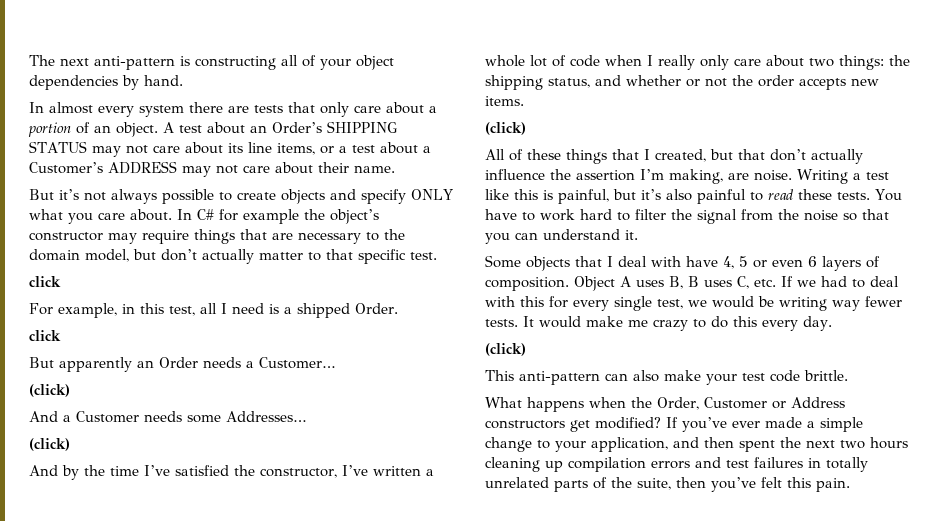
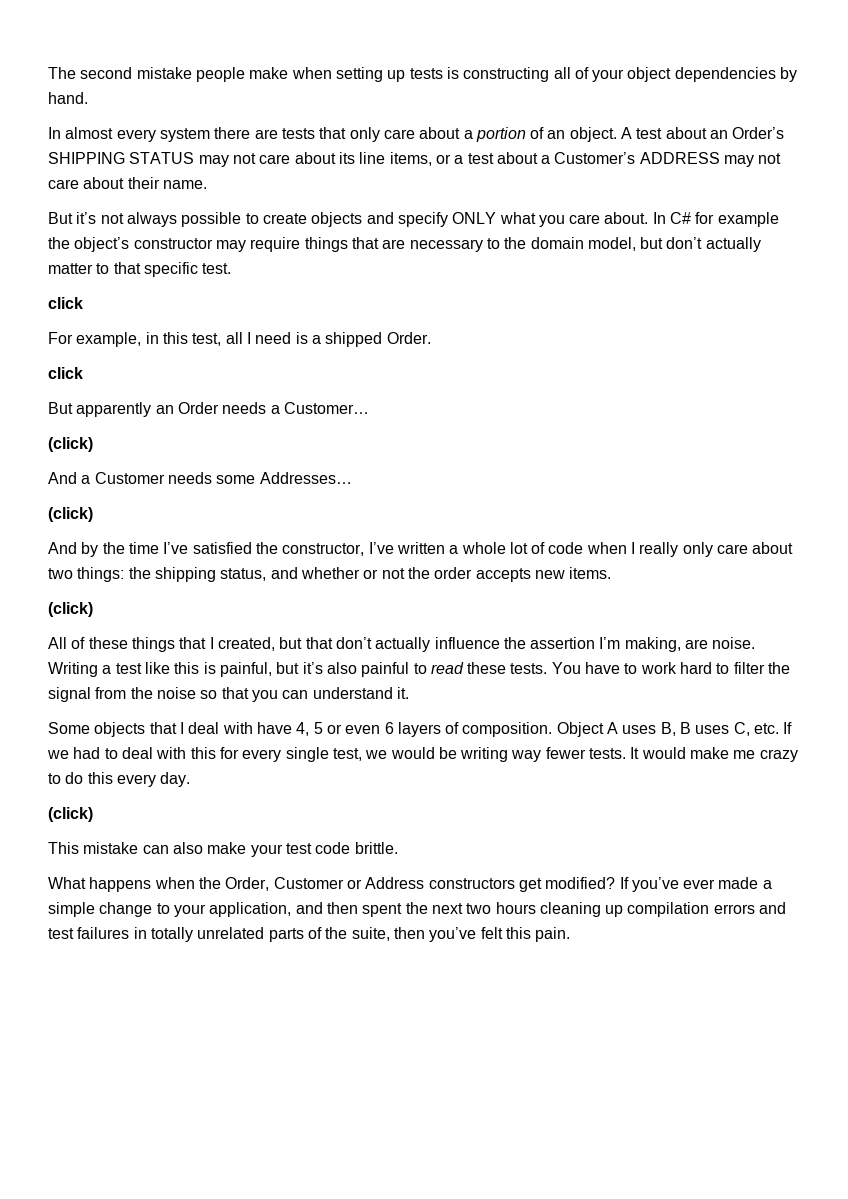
[60,56,175,70] next anti-pattern -> [80,67,443,82] second mistake people make when setting up tests
[519,371,600,385] anti-pattern -> [83,842,139,854] mistake

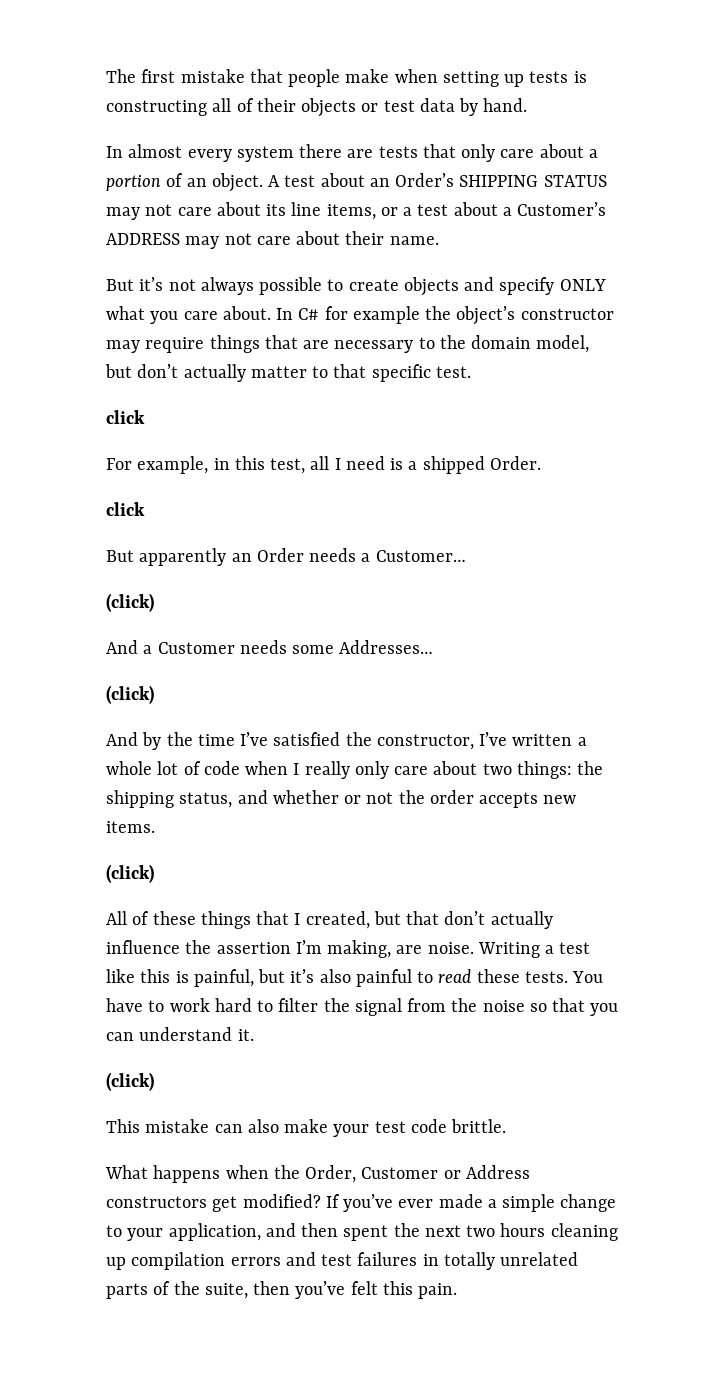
[80,67,192,79] second mistake -> [141,69,283,83] first mistake that
[592,67,776,82] your object dependencies -> [256,98,455,117] their objects or test data
[48,722,793,737] [47,747,798,762] [48,772,191,787] // Some objects that I deal with have 4, 5 or even 6 layers of composition. Object A uses B, B uses C, etc. If we had to deal with this for every single test, we would be writing way fewer tests. It would make me crazy to do this every day. -> (254, 1035) none

